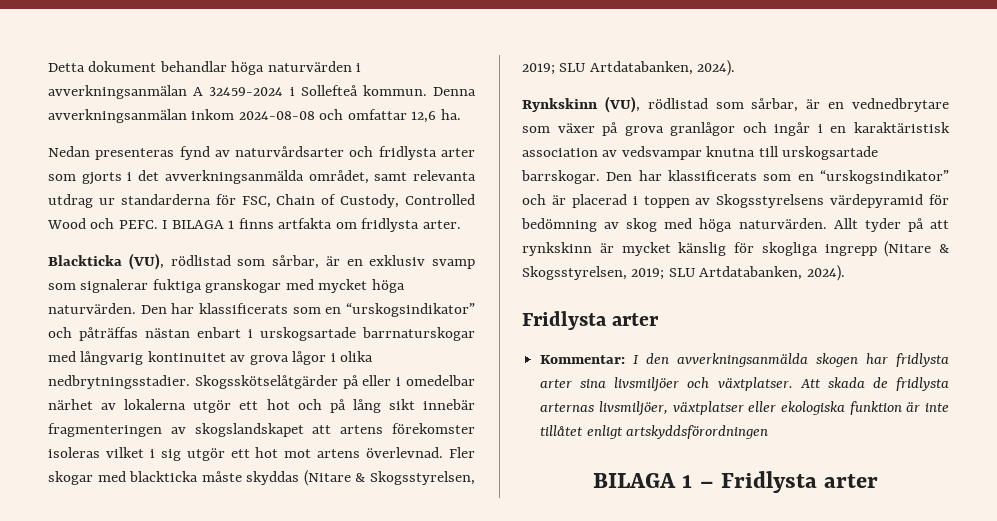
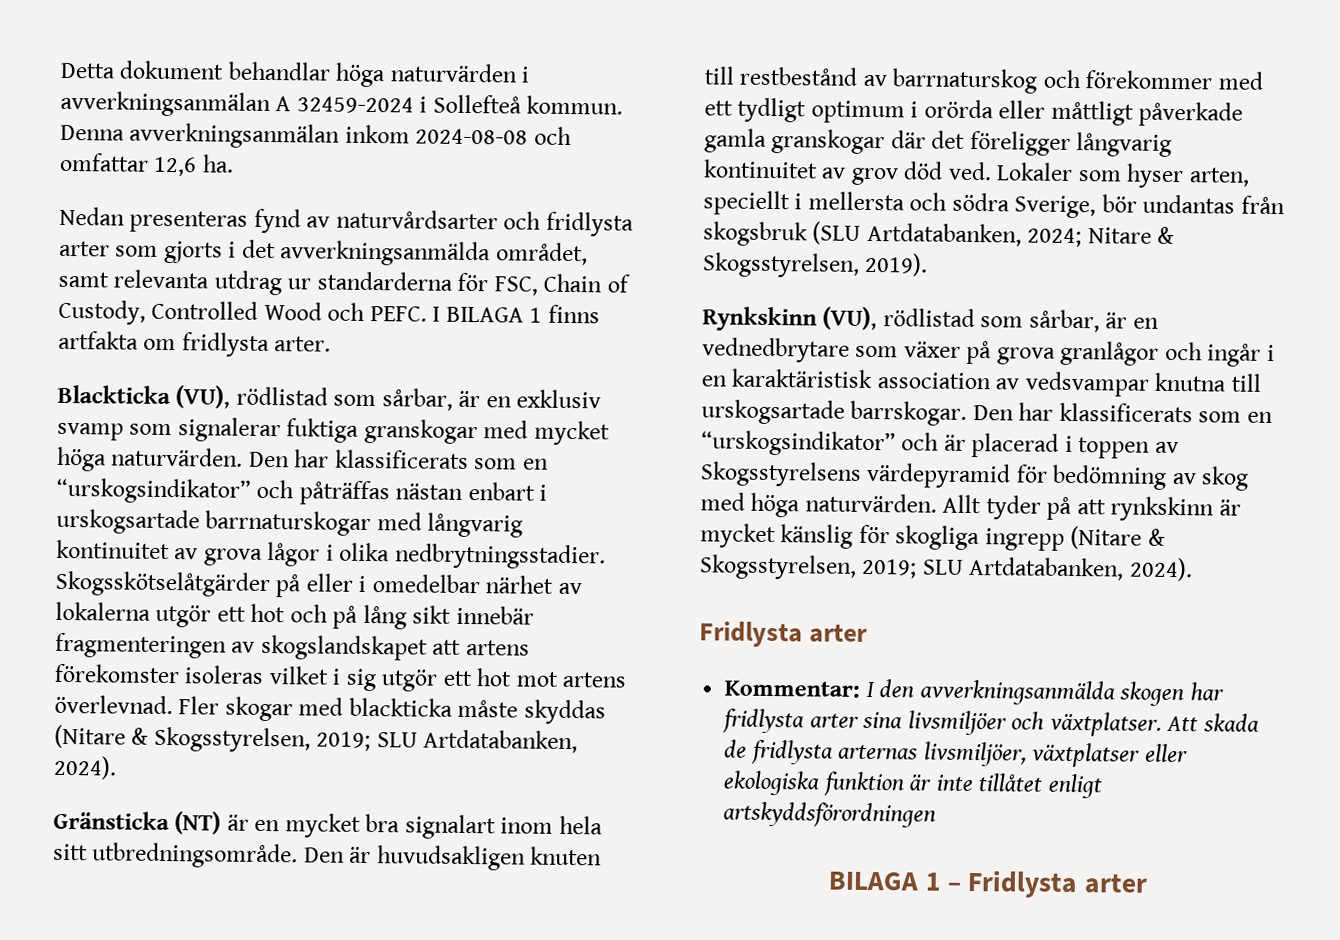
(736, 68) none -> [53,810,603,840] [53,842,603,871] [704,66,1263,94] [704,97,1244,127] [704,128,1173,157] [703,159,1250,189] [703,190,1285,219] [703,221,1176,248] [702,252,929,278] // Gränsticka (NT) är en mycket bra signalart inom hela sitt utbredningsområde. Den är huvudsakligen knuten till restbestånd av barrnaturskog och förekommer med ett tydligt optimum i orörda eller måttligt påverkade gamla granskogar där det föreligger långvarig kontinuitet av grov död ved. Lokaler som hyser arten, speciellt i mellersta och södra Sverige, bör undantas från skogsbruk (SLU Artdatabanken, 2024; Nitare & Skogsstyrelsen, 2019).

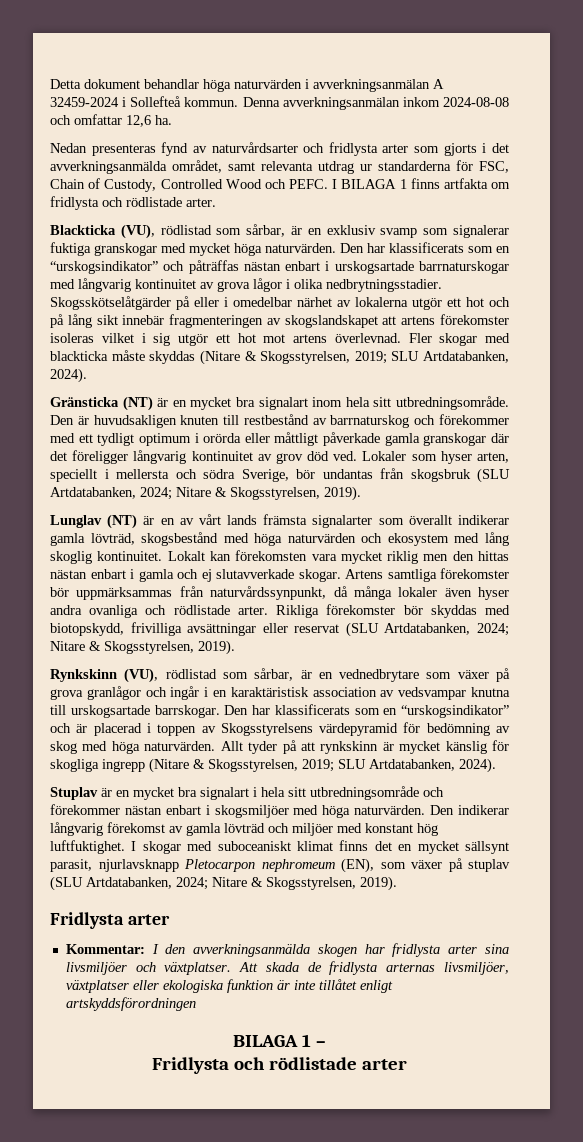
(270, 345) none -> [102,197,182,207] och rödlistade
(929, 264) none -> [50,514,510,529] [50,532,509,546] [50,550,510,564] [50,568,509,582] [50,586,509,600] [50,604,511,618] [50,622,509,637] [50,640,235,655] // Lunglav (NT) är en av vårt lands främsta signalarter som överallt indikerar gamla lövträd, skogsbestånd med höga naturvärden och ekosystem med lång skoglig kontinuitet. Lokalt kan förekomsten vara mycket riklig men den hittas nästan enbart i gamla och ej slutavverkade skogar. Artens samtliga förekomster bör uppmärksammas från naturvårdssynpunkt, då många lokaler även hyser andra ovanliga och rödlistade arter. Rikliga förekomster bör skyddas med biotopskydd, frivilliga avsättningar eller reservat (SLU Artdatabanken, 2024; Nitare & Skogsstyrelsen, 2019).
(1193, 569) none -> [50,786,444,800] [50,804,510,818] [50,822,438,836] [50,840,509,854] [50,858,510,873] [50,876,397,891] // Stuplav är en mycket bra signalart i hela sitt utbredningsområde och förekommer nästan enbart i skogsmiljöer med höga naturvärden. Den indikerar långvarig förekomst av gamla lövträd och miljöer med konstant hög luftfuktighet. I skogar med suboceaniskt klimat finns det en mycket sällsynt parasit, njurlavsknapp Pletocarpon nephromeum (EN), som växer på stuplav (SLU Artdatabanken, 2024; Nitare & Skogsstyrelsen, 2019).
[967,869,1079,899] Fridlysta -> [151,1057,358,1074] // Fridlysta och rödlistade

